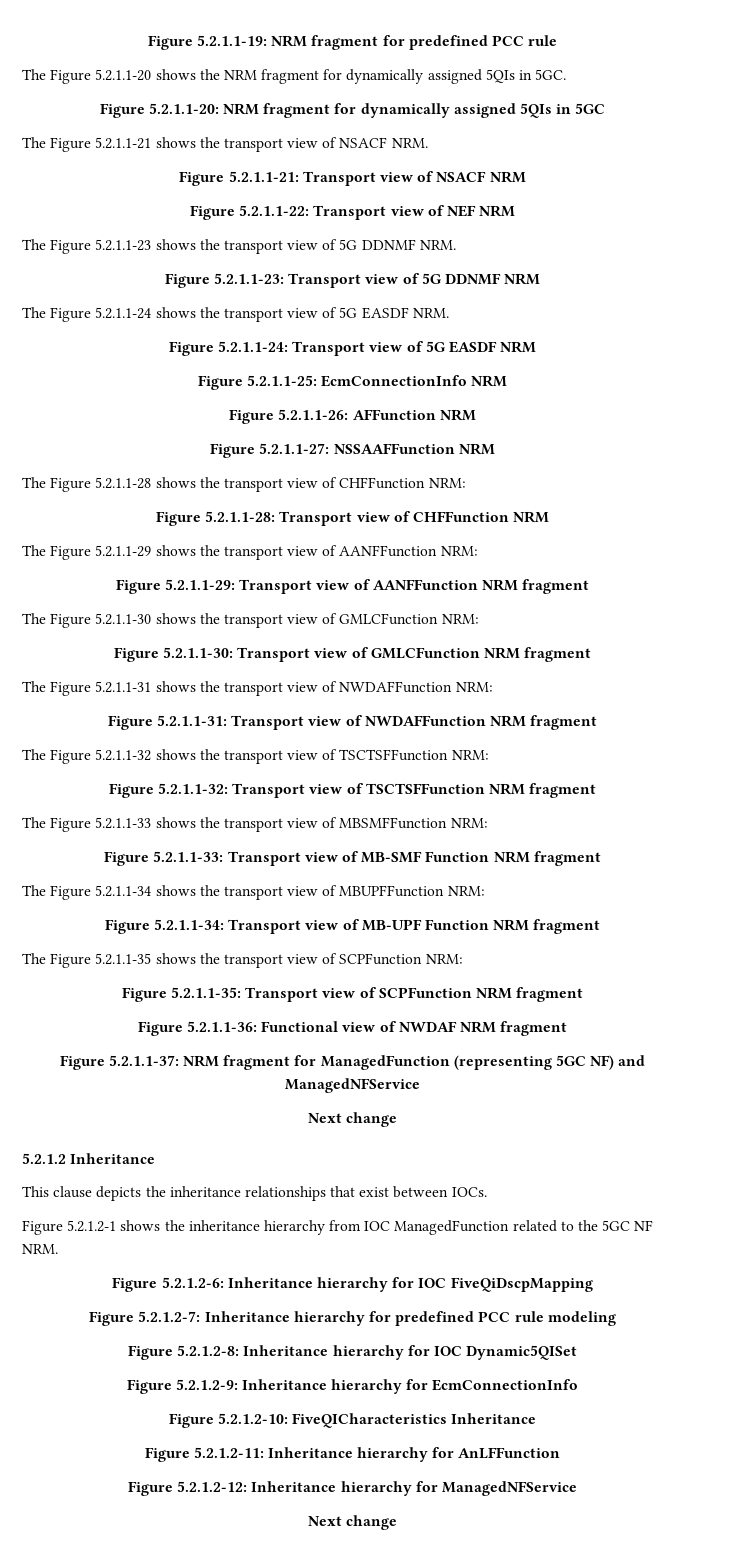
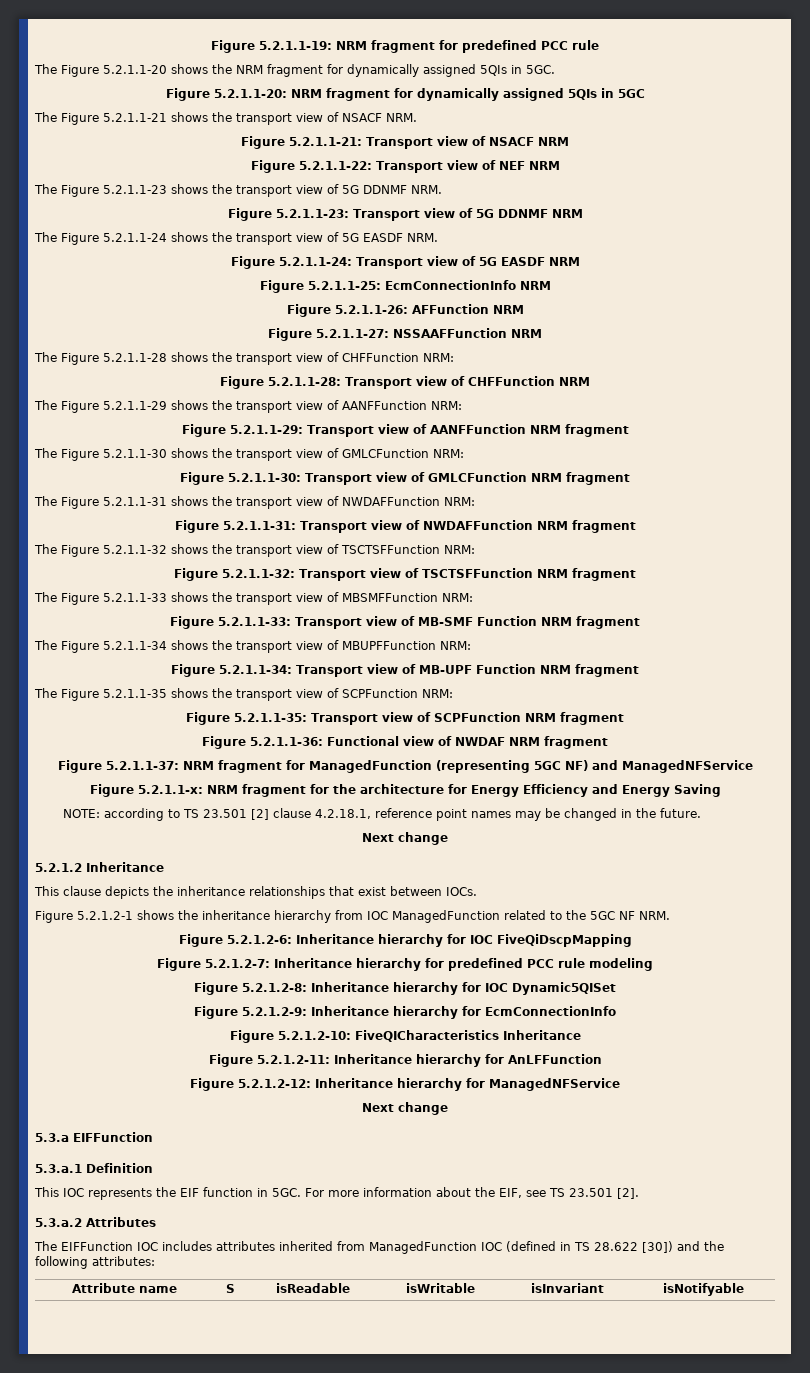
(420, 1085) none -> [89,784,721,797] [63,808,702,821] // Figure 5.2.1.1-x: NRM fragment for the architecture for Energy Efficiency and Energy Saving // NOTE: according to TS 23.501 [2] clause 4.2.18.1, reference point names may be changed in the future.
(398, 1522) none -> [35,1132,153,1142] [35,1163,153,1173] [34,1187,639,1200] [35,1217,156,1227] [34,1241,724,1254] [35,1256,155,1269] [71,1283,177,1293] [225,1284,235,1293] [276,1283,350,1293] [406,1283,475,1293] [531,1283,604,1293] [663,1283,744,1296] // 5.3.a EIFFunction // 5.3.a.1 Definition // This IOC represents the EIF function in 5GC. For more information about the EIF, see TS 23.501 [2]. // 5.3.a.2 Attributes // The EIFFunction IOC includes attributes inherited from ManagedFunction IOC (defined in TS 28.622 [30]) and the following attributes: // Attribute name | S | isReadable | isWritable | isInvariant | isNotifyable

